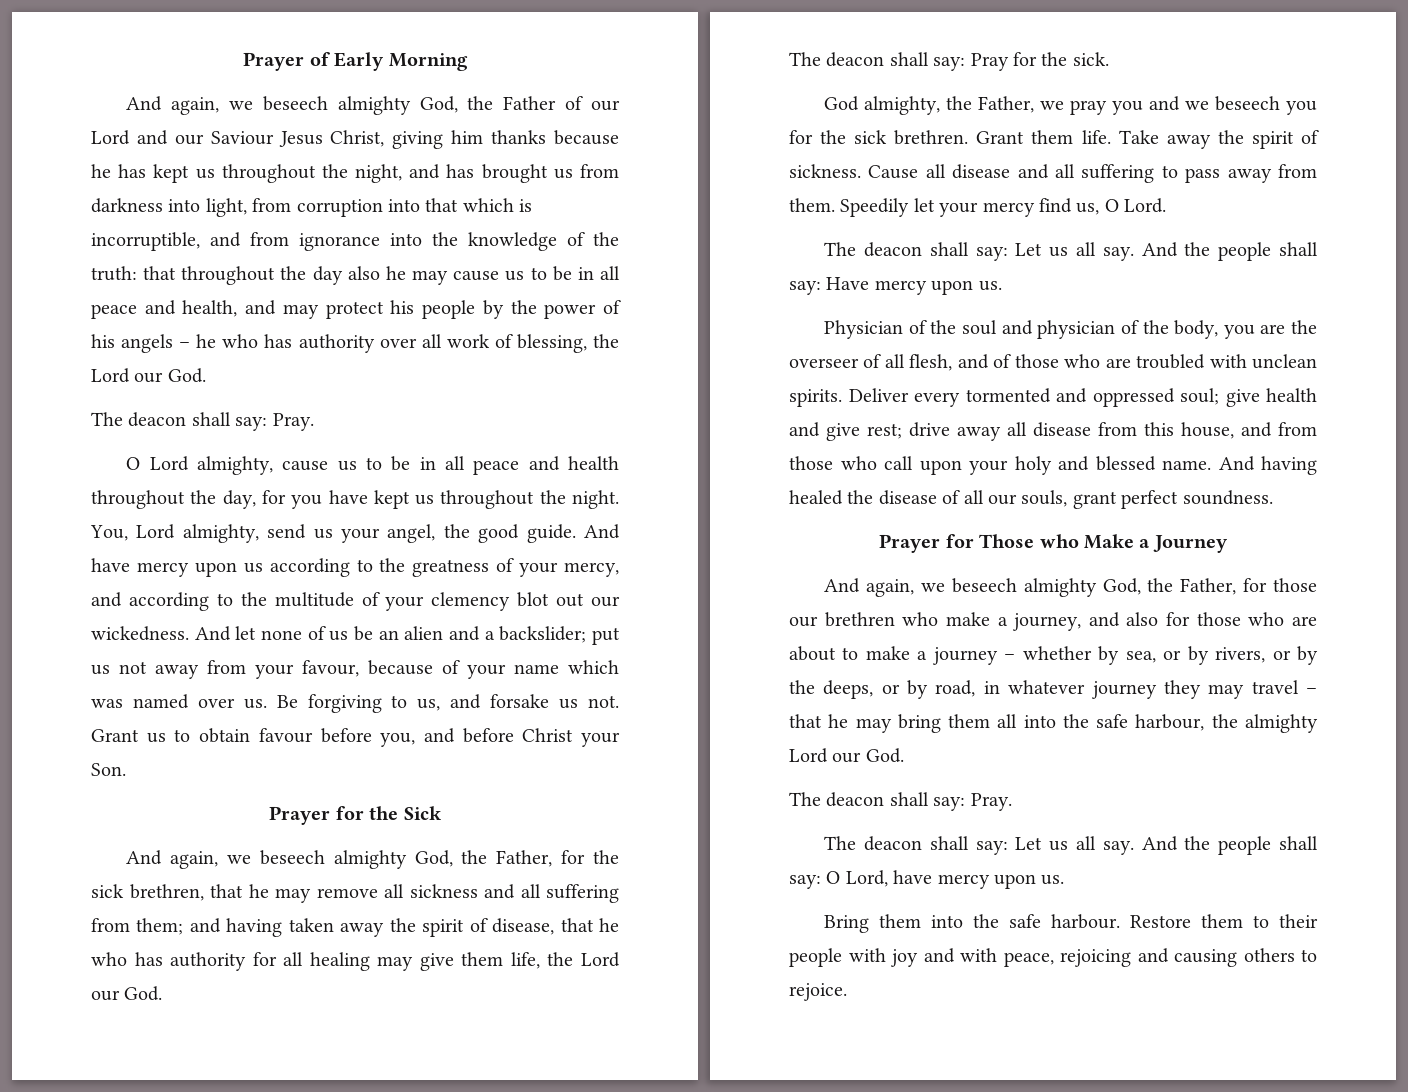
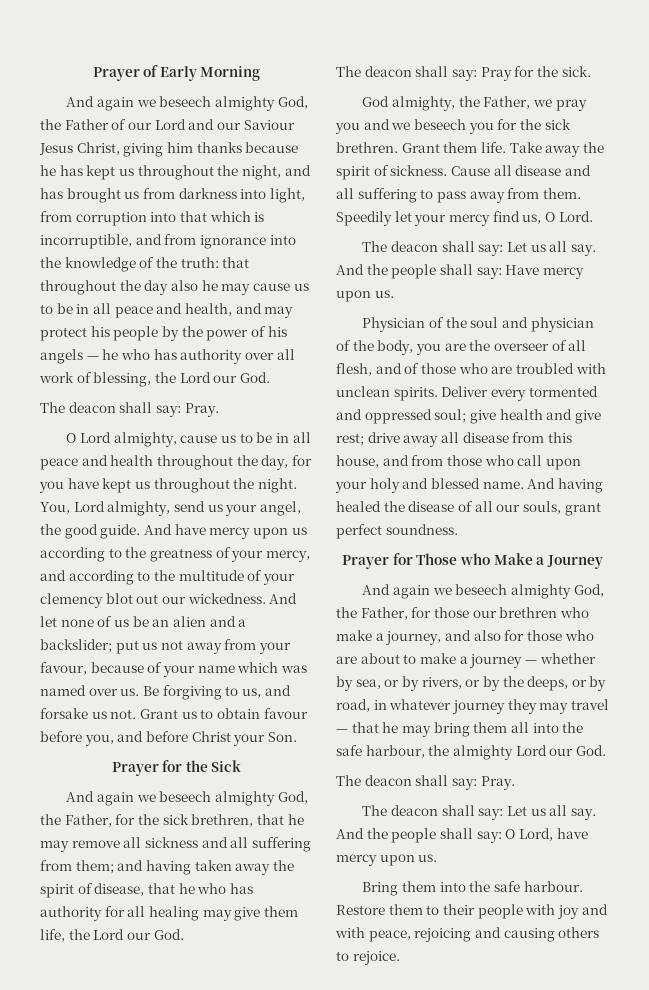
[171,97,220,115] again, -> [97,97,135,111] again
[179,342,191,348] – -> [86,356,99,360] —
[170,851,219,869] again, -> [97,792,135,806] again
[866,579,915,597] again, -> [393,585,431,599] again
[1004,654,1016,660] – -> [524,660,537,664] —
[1306,688,1317,694] – -> [336,729,348,733] —

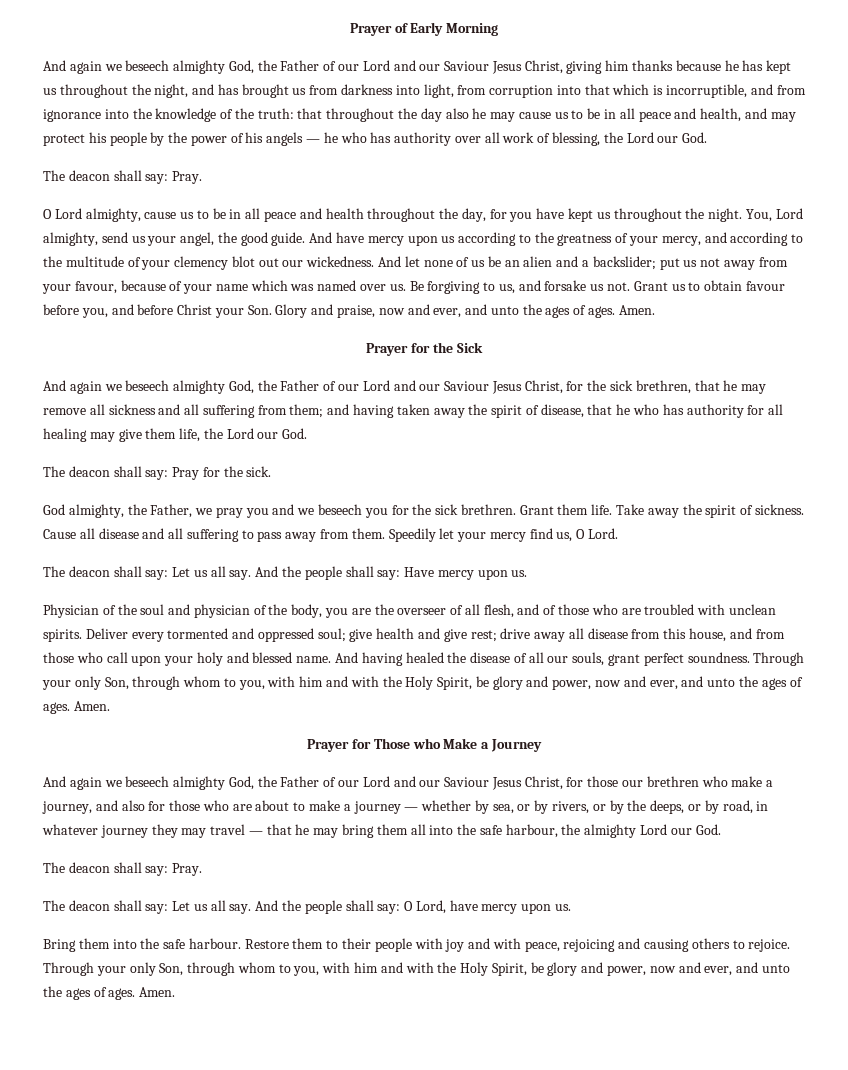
(297, 737) none -> [275,304,655,318] Glory and praise, now and ever, and unto the ages of ages. Amen.
[64,814,112,827] Father, -> [280,380,563,394] Father of our Lord and our Saviour Jesus Christ,
(458, 529) none -> [753,652,805,666] [42,676,803,690] [43,701,110,714] Through your only Son, through whom to you, with him and with the Holy Spirit, be glory and power, now and ever, and unto the ages of ages. Amen.
[360,607,408,620] Father, -> [280,776,563,790] Father of our Lord and our Saviour Jesus Christ,
(400, 958) none -> [43,962,790,976] [43,986,176,1000] Through your only Son, through whom to you, with him and with the Holy Spirit, be glory and power, now and ever, and unto the ages of ages. Amen.

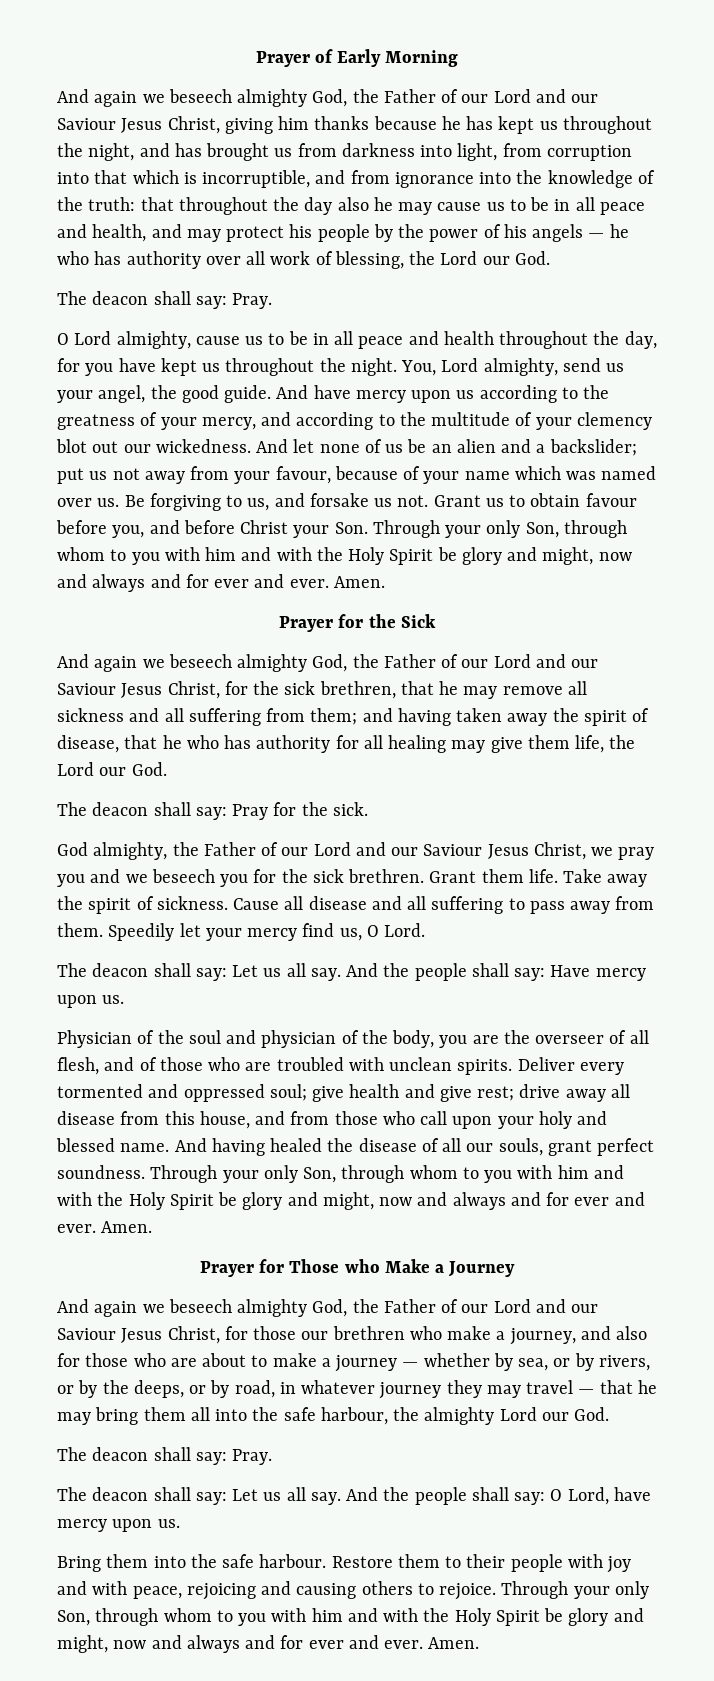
[275,304,616,318] Glory and praise, now and ever, and unto the ages of ages. -> [372,520,627,538] [57,547,632,565] [57,574,329,592] Through your only Son, through whom to you with him and with the Holy Spirit be glory and might, now and always and for ever and ever.
[150,504,193,518] Father, -> [203,842,586,860] Father of our Lord and our Saviour Jesus Christ,
[238,676,803,690] [43,702,70,714] you, with him and with the Holy Spirit, be glory and power, now and ever, and unto the ages of ages. -> [484,1165,624,1183] [57,1192,645,1210] [57,1224,96,1233] you with him and with the Holy Spirit be glory and might, now and always and for ever and ever.
[293,962,790,976] [43,986,136,1000] you, with him and with the Holy Spirit, be glory and power, now and ever, and unto the ages of ages. -> [238,1608,644,1626] [57,1635,424,1653] you with him and with the Holy Spirit be glory and might, now and always and for ever and ever.

